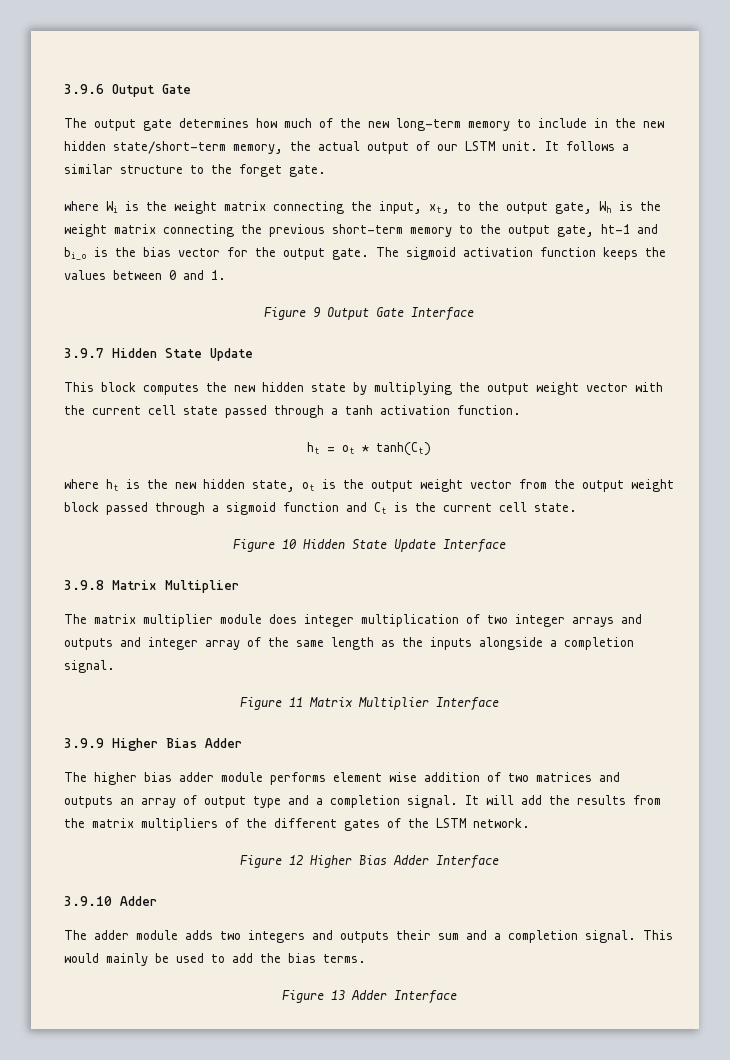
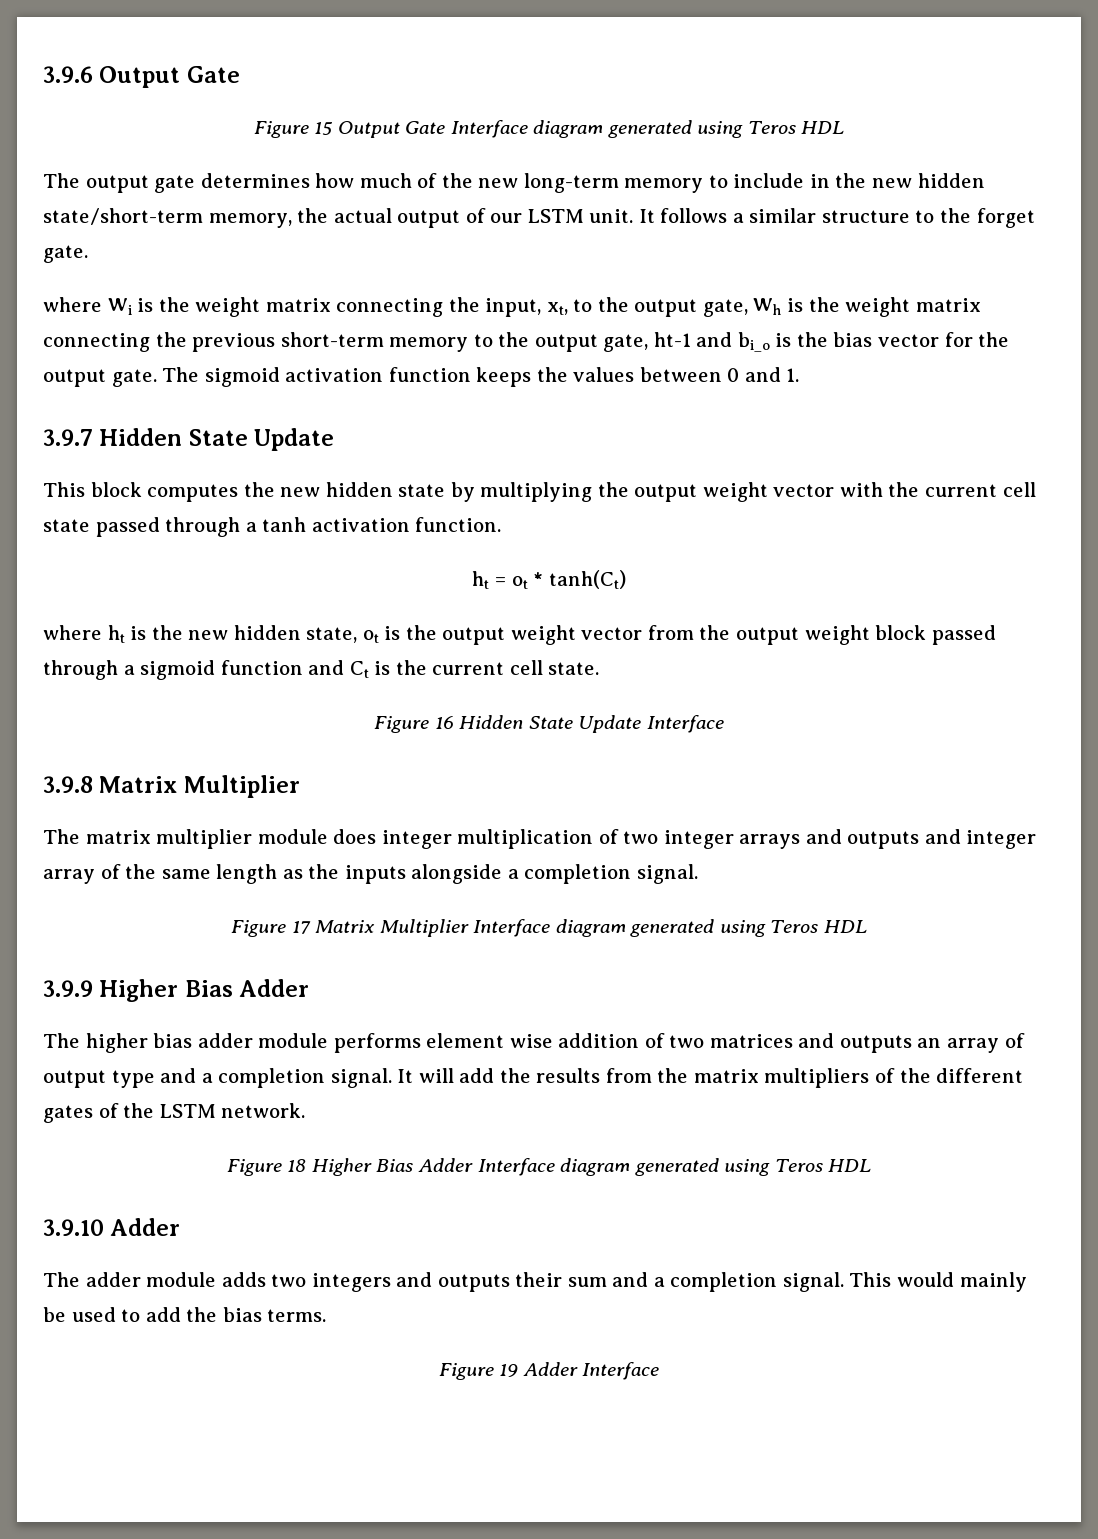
(191, 89) none -> [253,120,845,138] // Figure 15 Output Gate Interface diagram generated using Teros HDL
[264,307,474,321] // Figure 9 Output Gate Interface -> (800, 375) none
[281,539,296,549] 10 -> [434,716,454,729] 16
[288,697,303,707] 11 -> [291,921,311,934] 17
(499, 704) none -> [555,919,867,937] diagram generated using Teros HDL
[288,855,303,865] 12 -> [287,1159,307,1172] 18
(499, 862) none -> [560,1158,872,1176] diagram generated using Teros HDL
[330,990,345,1000] 13 -> [499,1364,519,1377] 19

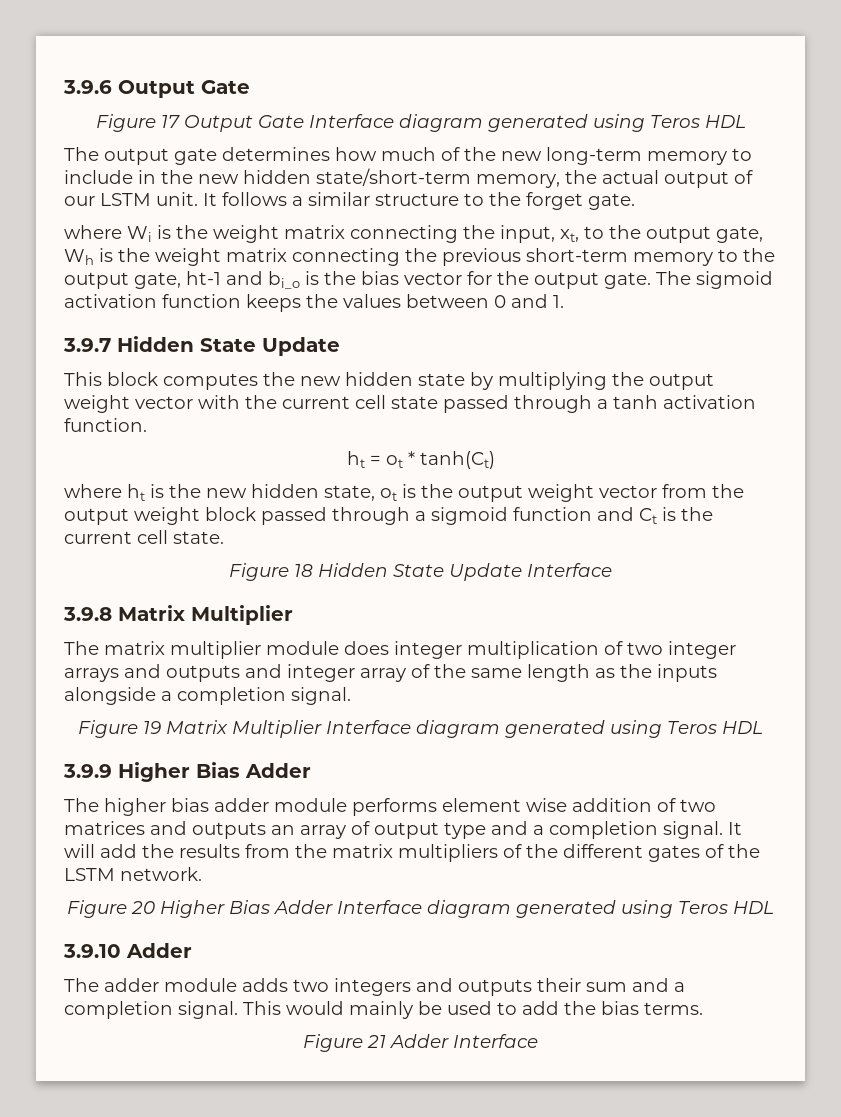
[314,122,333,135] 15 -> [160,115,180,128] 17
[434,716,454,729] 16 -> [294,564,313,577] 18
[291,921,311,934] 17 -> [143,721,161,734] 19
[287,1159,307,1172] 18 -> [131,901,155,914] 20
[499,1364,519,1377] 19 -> [367,1035,386,1048] 21

